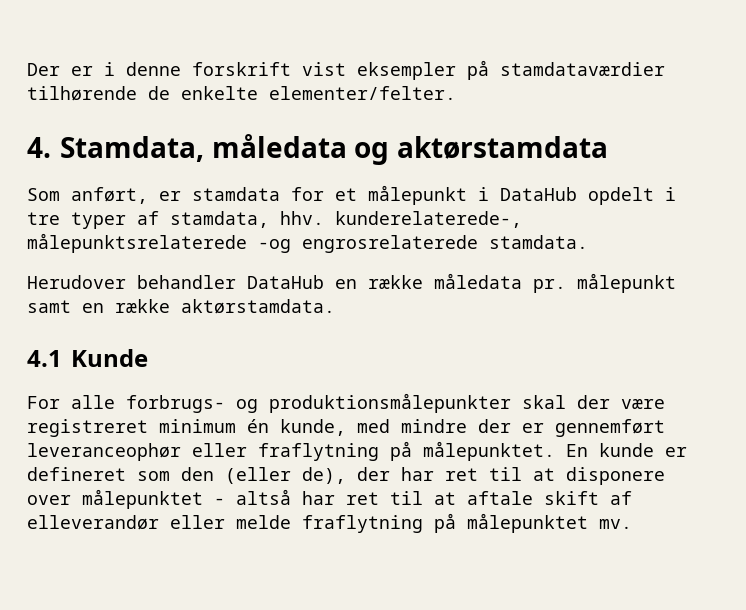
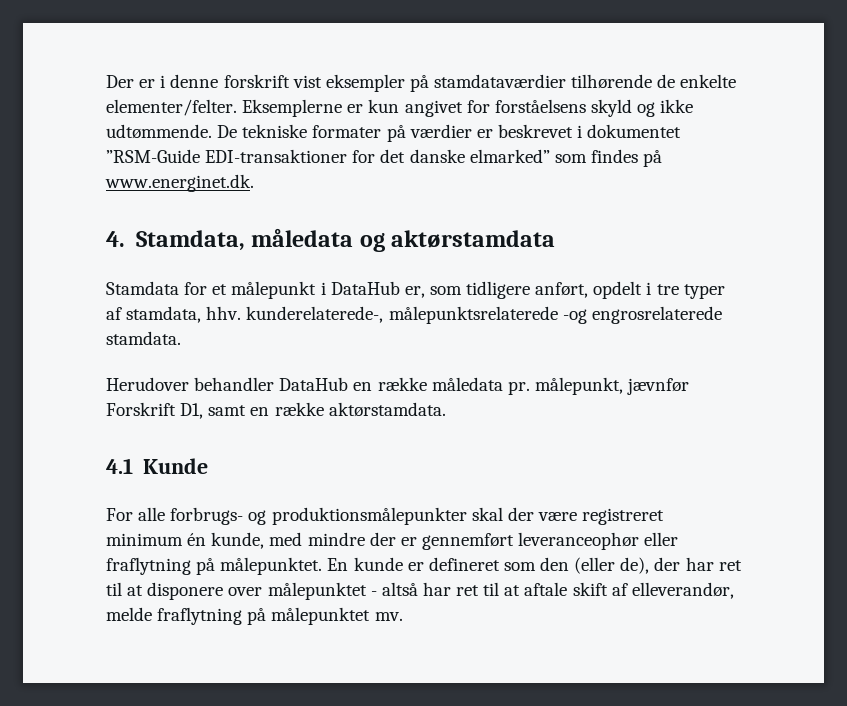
(456, 93) none -> [242,99,694,117] [106,124,682,142] [106,149,663,167] [105,174,254,192] Eksemplerne er kun angivet for forståelsens skyld og ikke udtømmende. De tekniske formater på værdier er beskrevet i dokumentet ”RSM-Guide EDI-transaktioner for det danske elmarked” som findes på www.energinet.dk.
[27,187,280,204] Som anført, er stamdata -> [106,281,179,295] Stamdata
(577, 194) none -> [404,281,589,299] er, som tidligere anført,
[577,273,676,293] målepunkt -> [534,377,690,395] [106,402,204,419] målepunkt, jævnfør Forskrift D1,
[27,515,225,530] elleverandør eller -> [631,582,734,599] elleverandør,

